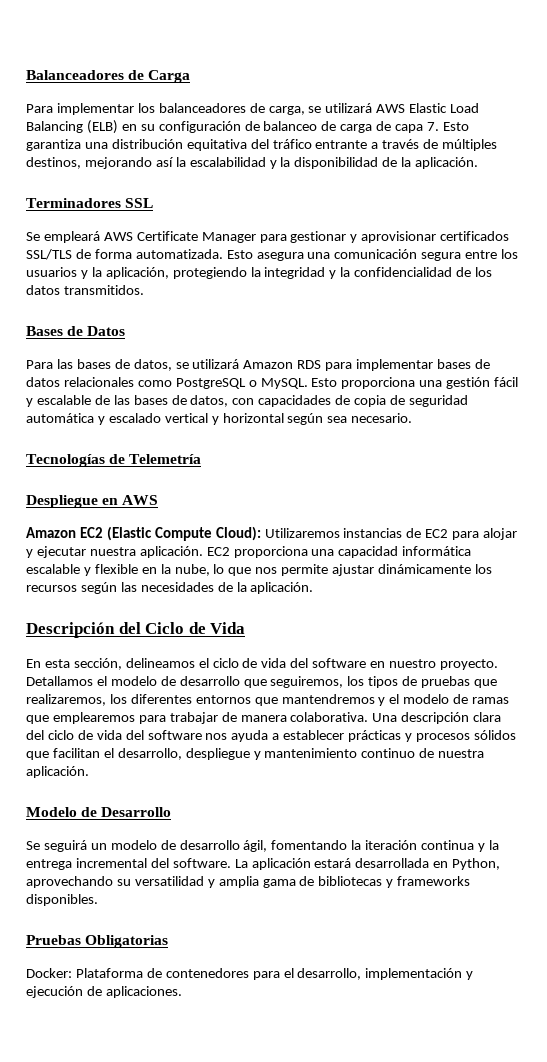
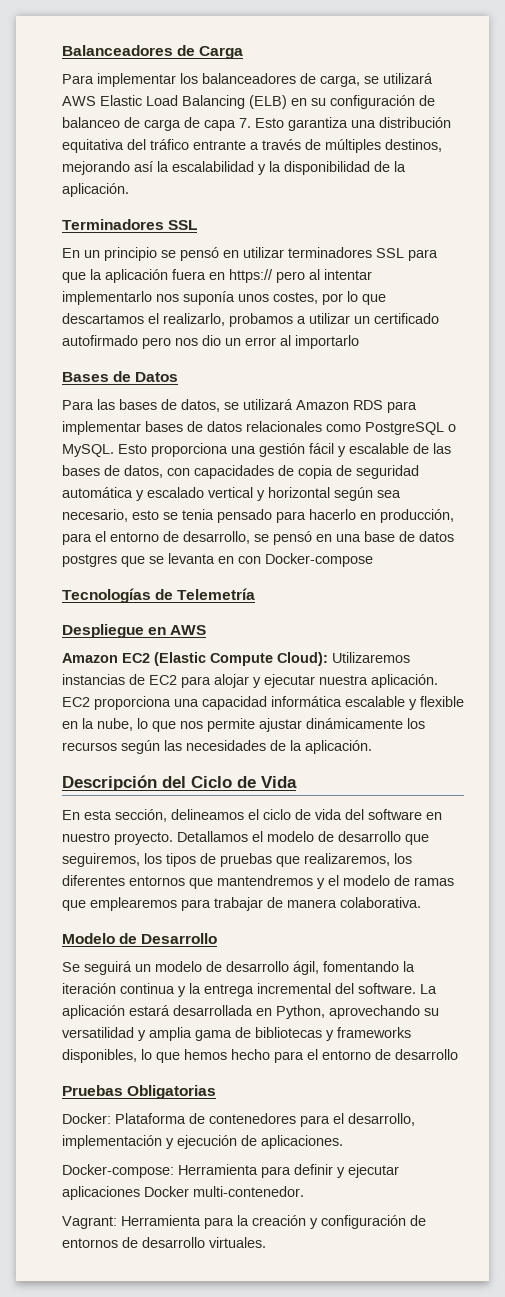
[26,231,510,243] [26,249,519,261] [26,267,493,279] [26,285,144,295] Se empleará AWS Certificate Manager para gestionar y aprovisionar certificados SSL/TLS de forma automatizada. Esto asegura una comunicación segura entre los usuarios y la aplicación, protegiendo la integridad y la confidencialidad de los datos transmitidos. -> [62,247,438,261] [62,269,372,283] [62,291,386,305] [62,313,439,327] [62,335,359,349] En un principio se pensó en utilizar terminadores SSL para que la aplicación fuera en https:// pero al intentar implementarlo nos suponía unos costes, por lo que descartamos el realizarlo, probamos a utilizar un certificado autofirmado pero nos dio un error al importarlo
[351,413,413,423] necesario. -> [62,509,454,523] [62,531,454,545] [62,553,373,567] necesario, esto se tenia pensado para hacerlo en producción, para el entorno de desarrollo, se pensó en una base de datos postgres que se levanta en con Docker-compose
[372,712,502,724] [26,730,516,742] [26,748,485,760] [26,766,89,778] Una descripción clara del ciclo de vida del software nos ayuda a establecer prácticas y procesos sólidos que facilitan el desarrollo, despliegue y mantenimiento continuo de nuestra aplicación. -> (421, 902) none
[26,894,98,906] disponibles. -> [62,1049,458,1063] disponibles, lo que hemos hecho para el entorno de desarrollo
(182, 992) none -> [62,1164,399,1178] [62,1186,304,1200] [62,1215,426,1229] [62,1237,266,1248] // Docker-compose: Herramienta para definir y ejecutar aplicaciones Docker multi-contenedor. // Vagrant: Herramienta para la creación y configuración de entornos de desarrollo virtuales.

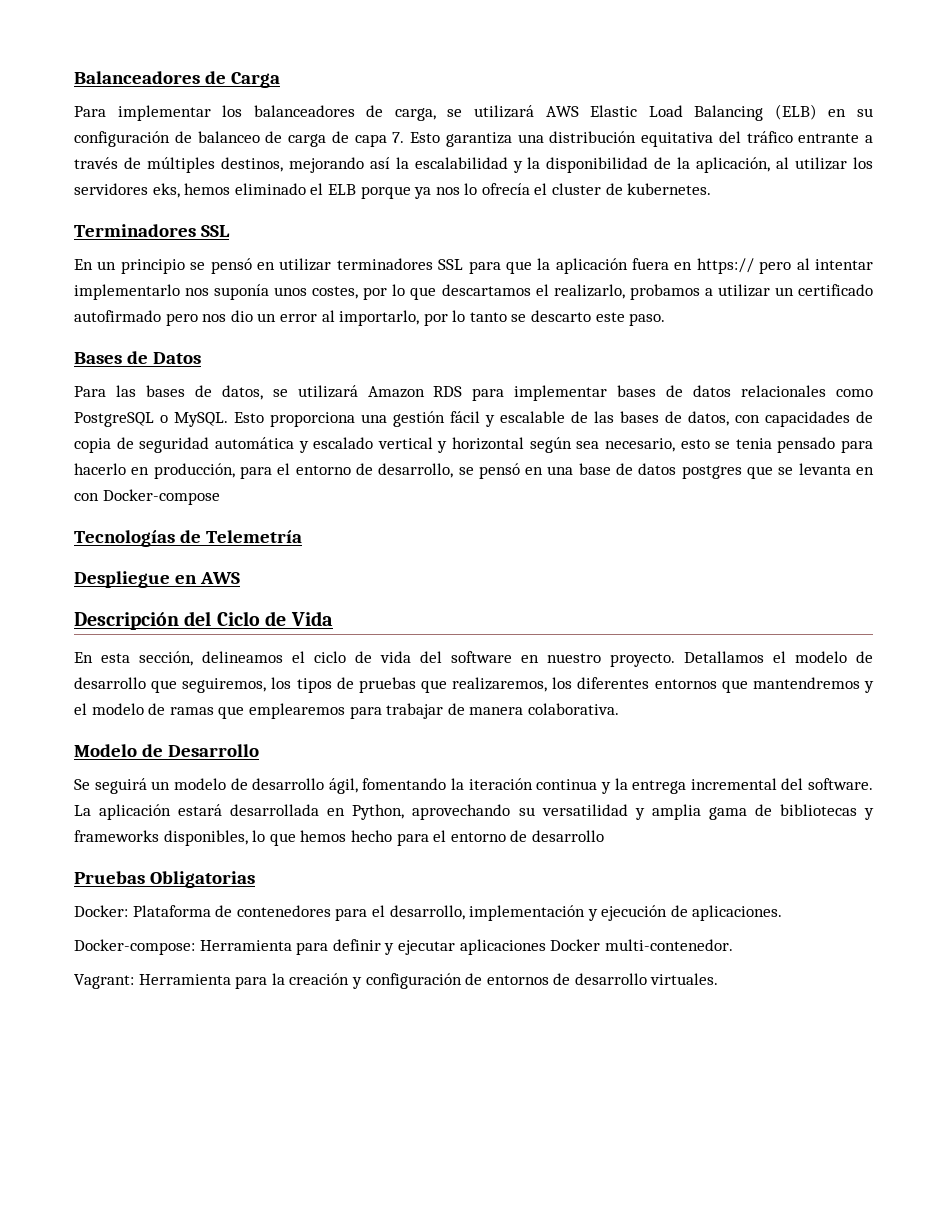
[62,183,129,197] aplicación. -> [696,157,873,173] [74,183,712,199] aplicación, al utilizar los servidores eks, hemos eliminado el ELB porque ya nos lo ofrecía el cluster de kubernetes.
[295,335,359,349] importarlo -> [339,310,666,326] importarlo, por lo tanto se descarto este paso.
[62,652,410,666] [62,674,438,688] [62,696,464,710] [62,718,425,732] [62,740,372,754] // Amazon EC2 (Elastic Compute Cloud): Utilizaremos instancias de EC2 para alojar y ejecutar nuestra aplicación. EC2 proporciona una capacidad informática escalable y flexible en la nube, lo que nos permite ajustar dinámicamente los recursos según las necesidades de la aplicación. -> (240, 578) none

